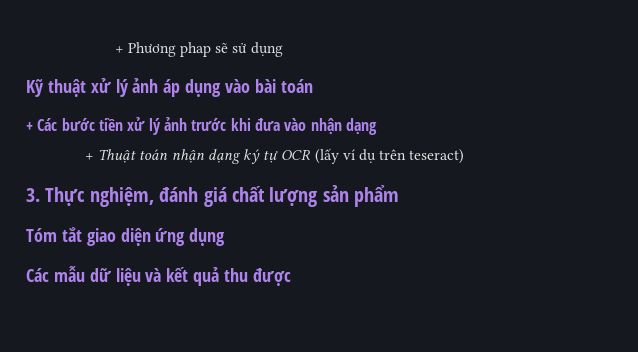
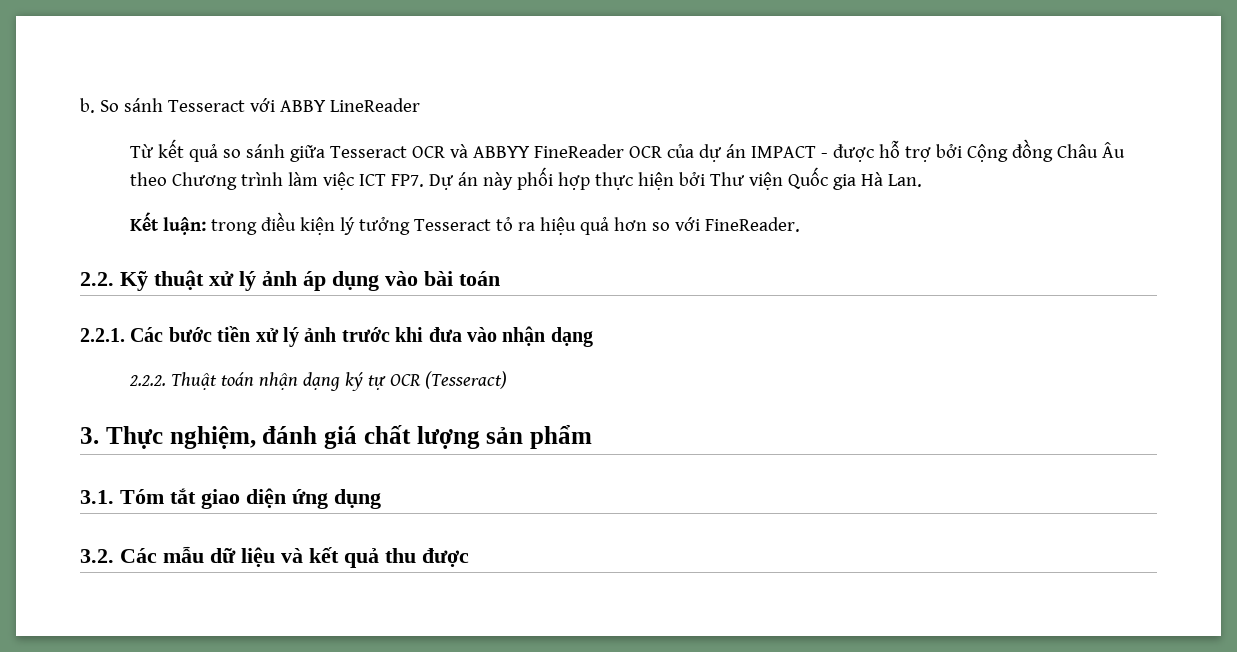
[114,42,283,57] + Phương phap sẽ sử dụng // -> [80,98,420,113] [130,139,1125,162] [130,167,922,190] [130,212,800,235] [80,272,114,286] b. So sánh Tesseract với ABBY LineReader // Từ kết quả so sánh giữa Tesseract OCR và ABBYY FineReader OCR của dự án IMPACT - được hỗ trợ bởi Cộng đồng Châu Âu theo Chương trình làm việc ICT FP7. Dự án này phối hợp thực hiện bởi Thư viện Quốc gia Hà Lan. // Kết luận: trong điều kiện lý tưởng Tesseract tỏ ra hiệu quả hơn so với FineReader. // 2.2.
[26,122,33,131] + -> [80,328,125,342] 2.2.1.
[85,153,95,160] + -> [129,375,167,386] 2.2.2.
[314,148,465,164] (lấy ví dụ trên teseract) -> [424,371,507,389] (Tesseract)
(400, 196) none -> [80,490,114,504] 3.1.
(226, 237) none -> [80,549,114,563] 3.2.

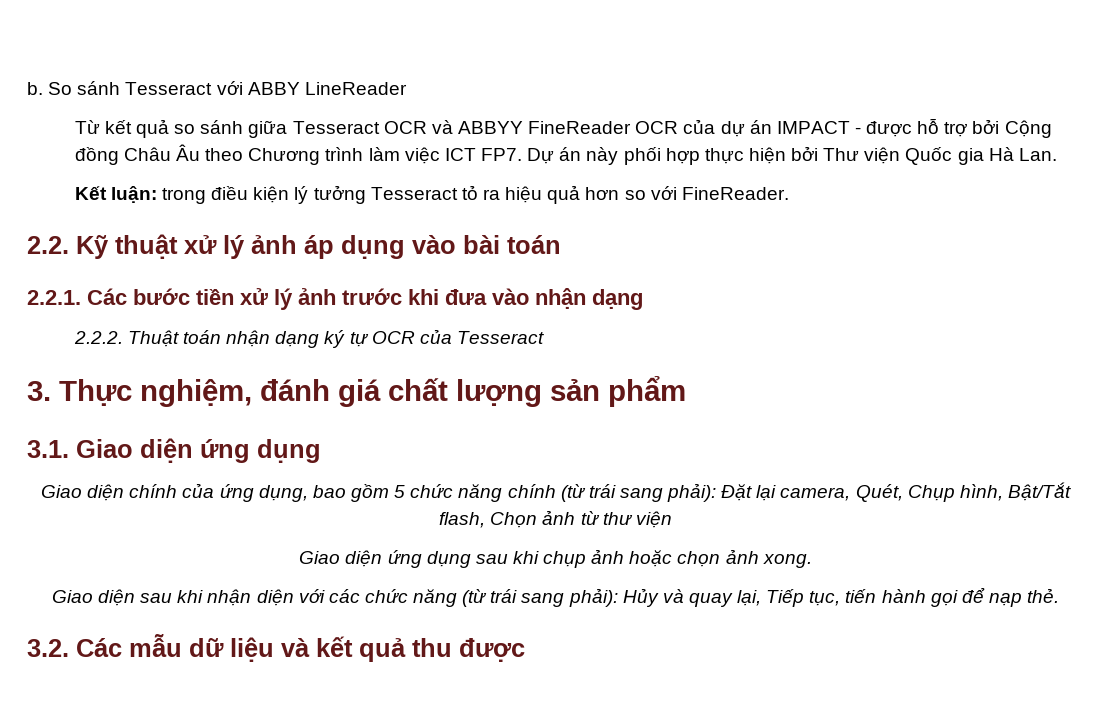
[424,371,507,389] (Tesseract) -> [419,329,544,344] của Tesseract
[120,488,381,509] Tóm tắt giao diện ứng dụng -> [76,438,321,463] [41,482,1071,502] [439,510,672,528] [299,549,812,568] [51,587,1060,607] Giao diện ứng dụng // Giao diện chính của ứng dụng, bao gồm 5 chức năng chính (từ trái sang phải): Đặt lại camera, Quét, Chụp hình, Bật/Tắt flash, Chọn ảnh từ thư viện // Giao diện ứng dụng sau khi chụp ảnh hoặc chọn ảnh xong. // Giao diện sau khi nhận diện với các chức năng (từ trái sang phải): Hủy và quay lại, Tiếp tục, tiến hành gọi để nạp thẻ.

